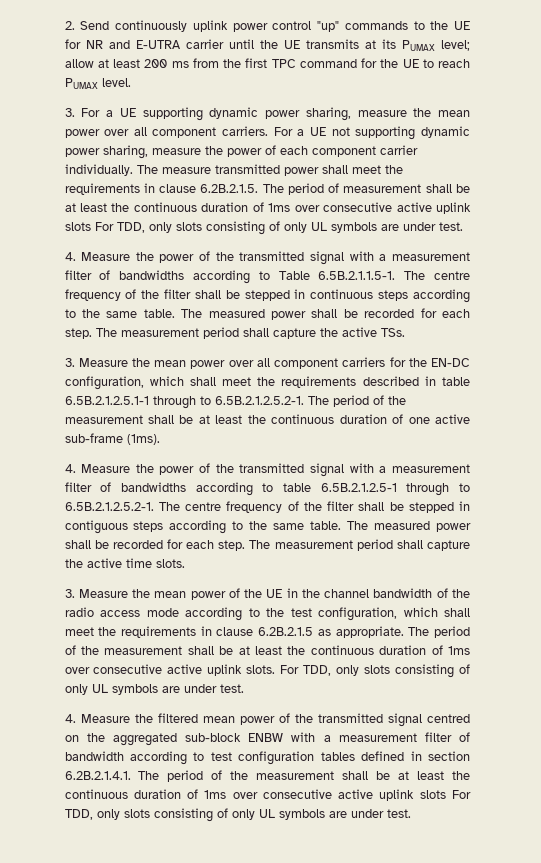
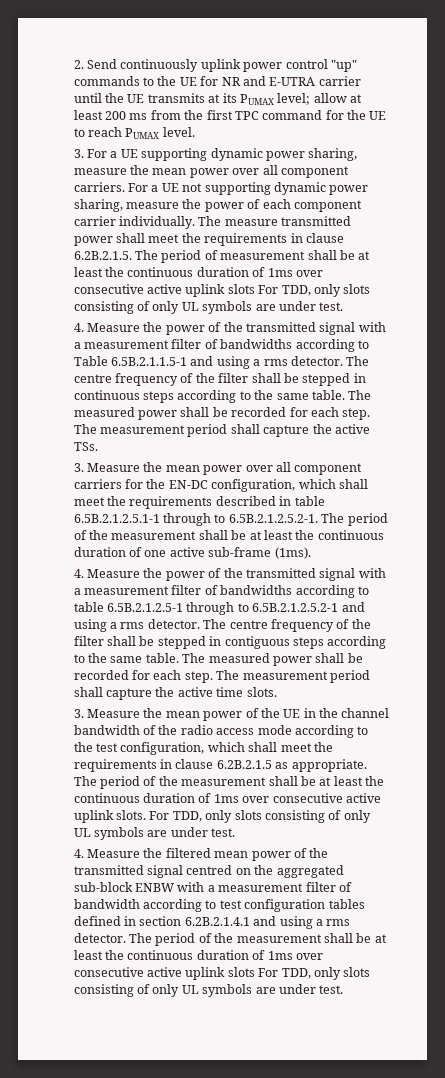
[318,271,396,280] 6.5B.2.1.1.5-1. -> [111,356,343,369] 6.5B.2.1.1.5-1 and using a rms detector.
[64,502,154,511] 6.5B.2.1.2.5.2-1. -> [252,602,365,612] [73,619,200,632] 6.5B.2.1.2.5.2-1 and using a rms detector.
[64,771,131,780] 6.2B.2.1.4.1. -> [184,916,351,929] [73,933,126,943] 6.2B.2.1.4.1 and using a rms detector.

